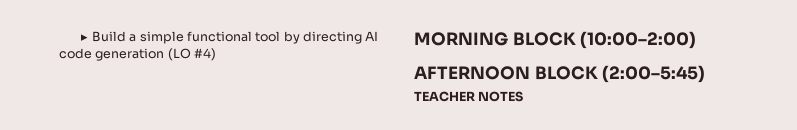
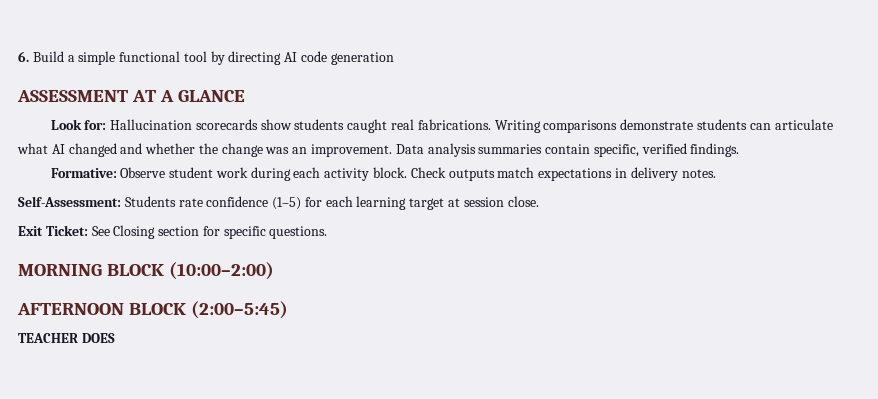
[81,34,89,41] ▸ -> [18,51,29,62] 6.
[167,48,217,61] (LO #4) -> [17,90,246,102] [50,119,833,133] [17,143,740,157] [50,167,716,181] [18,196,539,210] [18,225,328,239] // ASSESSMENT AT A GLANCE // Look for: Hallucination scorecards show students caught real fabrications. Writing comparisons demonstrate students can articulate what AI changed and whether the change was an improvement. Data analysis summaries contain specific, verified findings. // Formative: Observe student work during each activity block. Check outputs match expectations in delivery notes. // Self-Assessment: Students rate confidence (1–5) for each learning target at session close. // Exit Ticket: See Closing section for specific questions.
[478,91,524,102] NOTES -> [81,333,115,343] DOES

